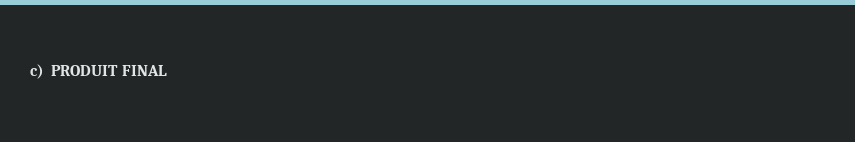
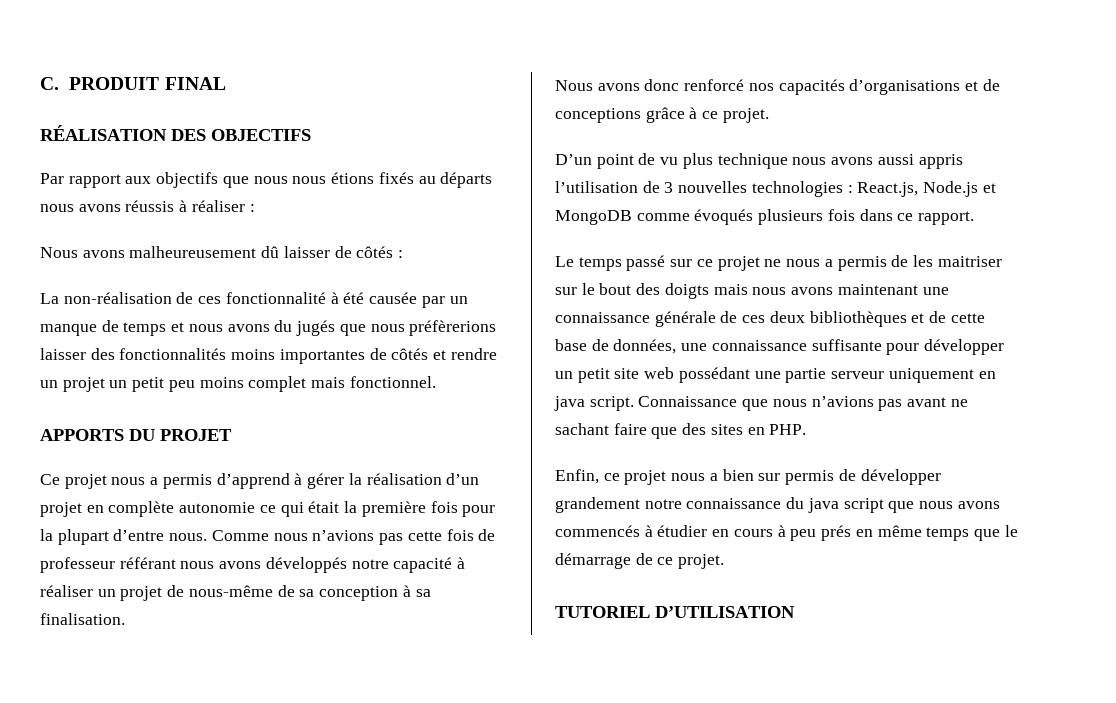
[30,64,44,79] c) -> [40,77,59,90] C.
(167, 70) none -> [40,125,311,141] [40,172,493,188] [40,200,255,212] [40,246,404,258] [40,292,468,308] [40,320,497,336] [40,348,497,364] [40,376,436,392] [40,429,232,441] [40,473,480,489] [40,501,496,517] [40,529,496,545] [40,557,466,573] [40,585,431,601] [40,613,125,625] [555,79,1000,95] [555,107,769,123] [555,153,963,169] [555,181,996,197] [555,209,975,225] [555,255,1002,271] [555,283,949,299] [555,311,985,327] [555,339,1005,355] [555,367,996,383] [554,396,968,411] [555,423,807,439] [555,469,941,485] [555,497,1000,513] [555,525,1018,541] [555,553,725,569] [555,606,795,618] // RÉALISATION DES OBJECTIFS // Par rapport aux objectifs que nous nous étions fixés au départs nous avons réussis à réaliser : // Nous avons malheureusement dû laisser de côtés : // La non-réalisation de ces fonctionnalité à été causée par un manque de temps et nous avons du jugés que nous préfèrerions laisser des fonctionnalités moins importantes de côtés et rendre un projet un petit peu moins complet mais fonctionnel. // APPORTS DU PROJET // Ce projet nous a permis d’apprend à gérer la réalisation d’un projet en complète autonomie ce qui était la première fois pour la plupart d’entre nous. Comme nous n’avions pas cette fois de professeur référant nous avons développés notre capacité à réaliser un projet de nous-même de sa conception à sa finalisation. // Nous avons donc renforcé nos capacités d’organisations et de conceptions grâce à ce projet. // D’un point de vu plus technique nous avons aussi appris l’utilisation de 3 nouvelles technologies : React.js, Node.js et MongoDB comme évoqués plusieurs fois dans ce rapport. // Le temps passé sur ce projet ne nous a permis de les maitriser sur le bout des doigts mais nous avons maintenant une connaissance générale de ces deux bibliothèques et de cette base de données, une connaissance suffisante pour développer un petit site web possédant une partie serveur uniquement en java script. Connaissance que nous n’avions pas avant ne sachant faire que des sites en PHP. // Enfin, ce projet nous a bien sur permis de développer grandement notre connaissance du java script que nous avons commencés à étudier en cours à peu prés en même temps que le démarrage de ce projet. // TUTORIEL D’UTILISATION

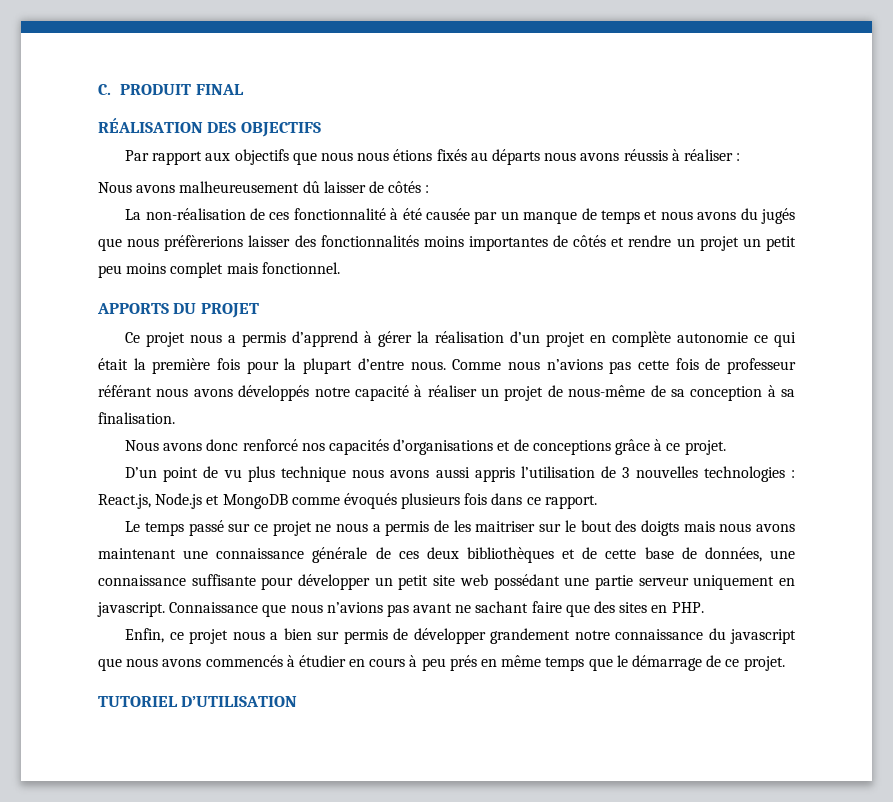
[554,396,634,411] java script. -> [97,602,165,617] javascript.
[807,498,884,513] java script -> [730,629,796,644] javascript

